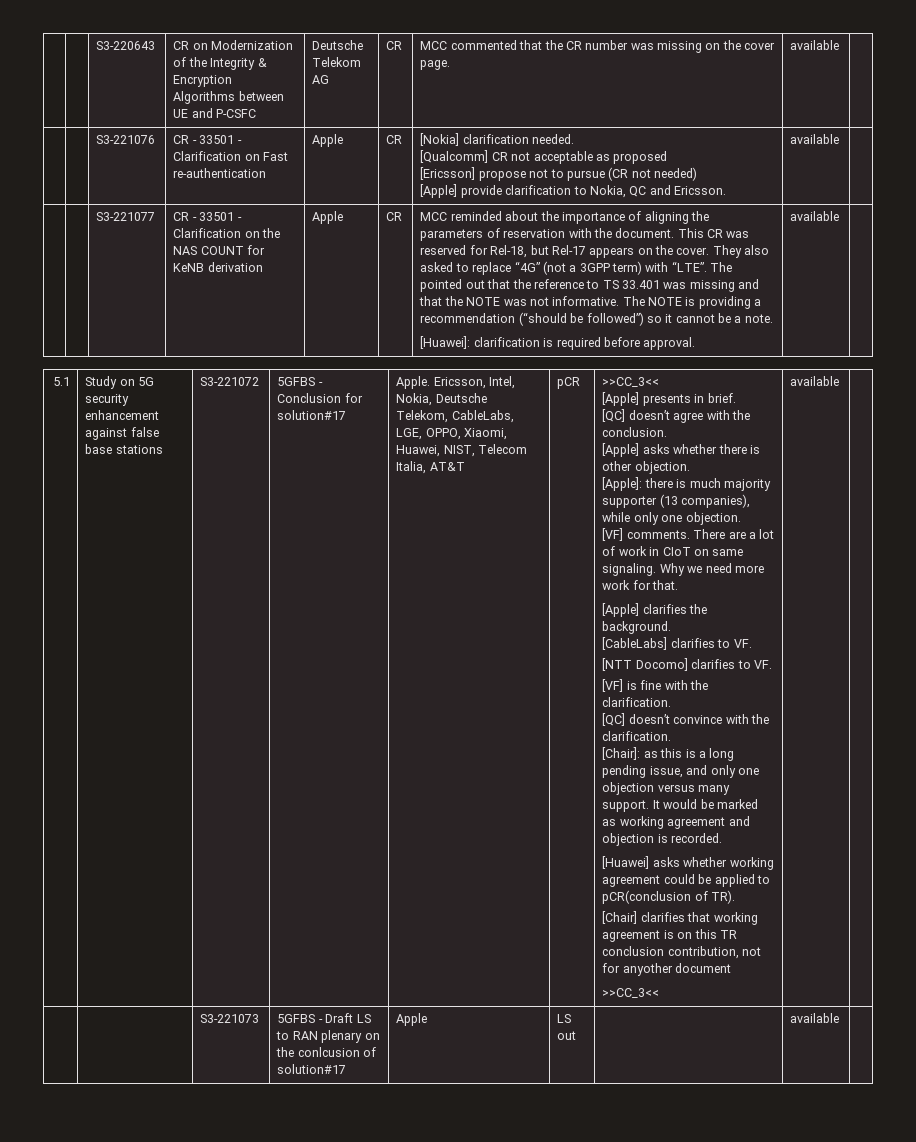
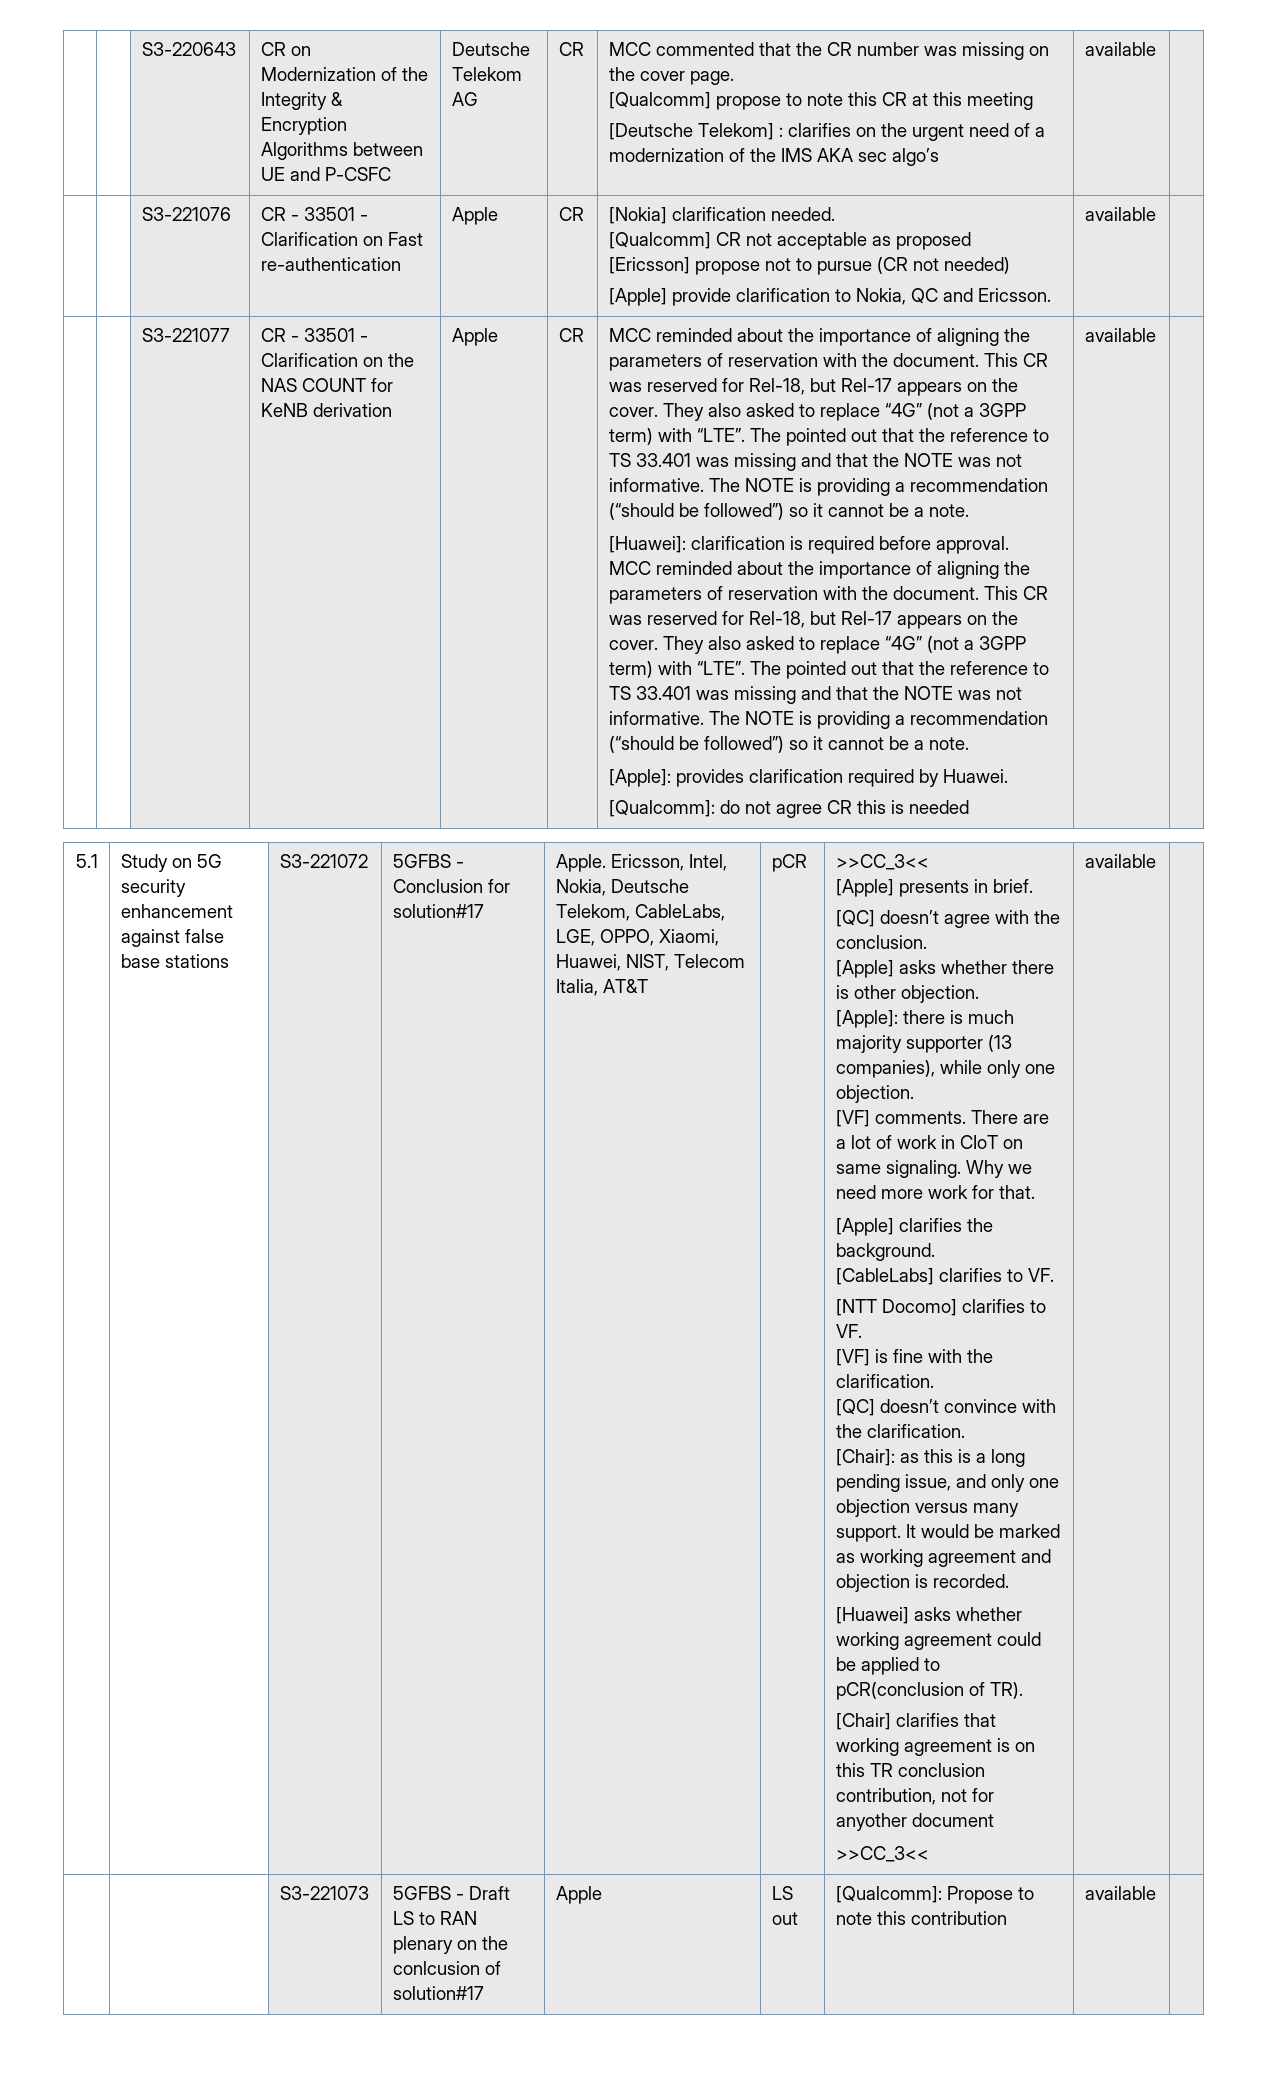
(451, 65) none -> [608,92,1033,110] [608,123,1045,141] [608,148,939,166] // [Qualcomm] propose to note this CR at this meeting // [Deutsche Telekom] : clarifies on the urgent need of a modernization of the IMS AKA sec algo’s
(696, 343) none -> [608,561,1030,579] [608,586,1048,604] [608,611,1018,629] [608,636,1026,654] [608,661,1049,679] [608,686,1022,704] [608,711,1048,729] [608,736,969,753] [608,769,1008,787] [608,800,969,818] // MCC reminded about the importance of aligning the parameters of reservation with the document. This CR was reserved for Rel-18, but Rel-17 appears on the cover. They also asked to replace “4G” (not a 3GPP term) with “LTE”. The pointed out that the reference to TS 33.401 was missing and that the NOTE was not informative. The NOTE is providing a recommendation (“should be followed”) so it cannot be a note. // [Apple]: provides clarification required by Huawei. // [Qualcomm]: do not agree CR this is needed
(577, 1035) none -> [835,1886,1034,1904] [835,1911,1007,1925] [Qualcomm]: Propose to note this contribution

